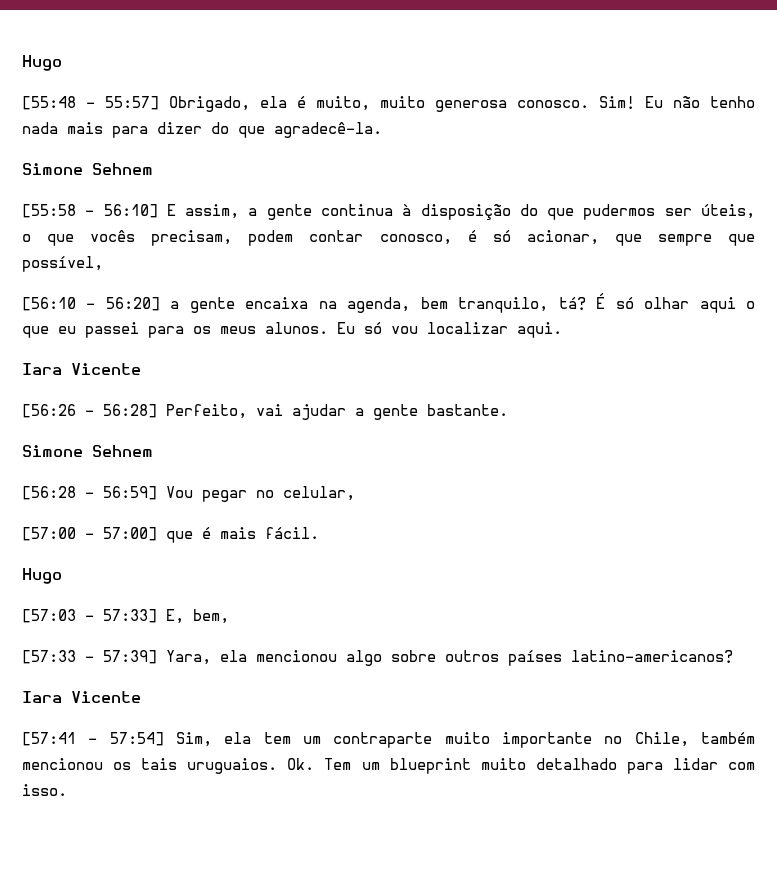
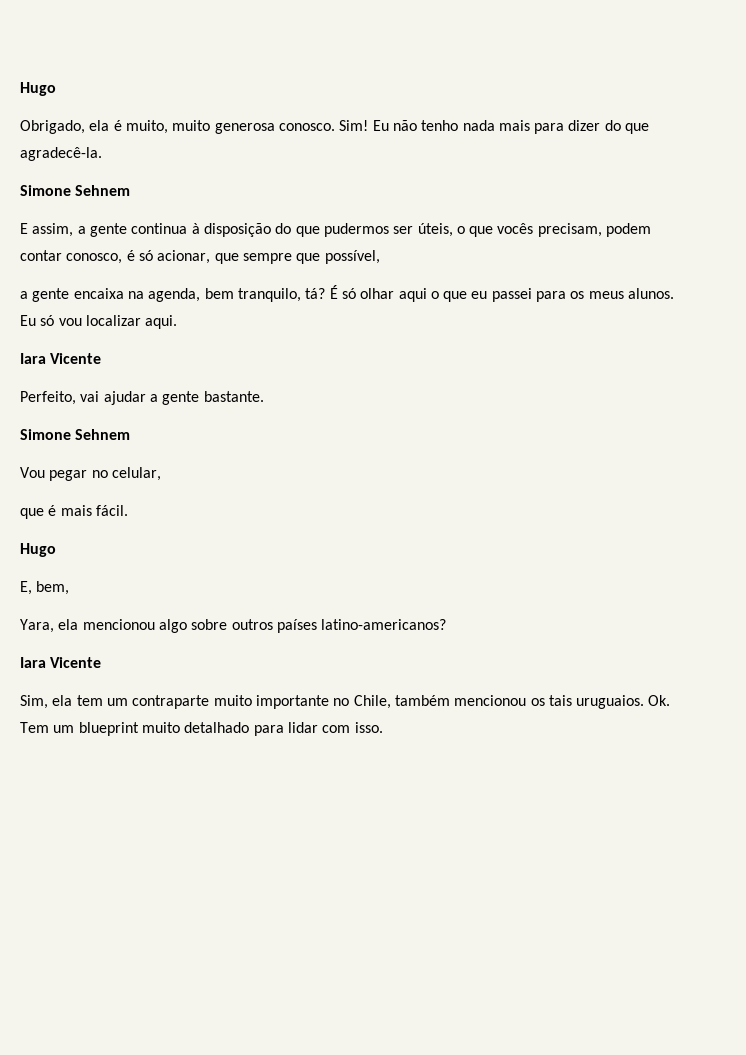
[22,55,62,71] [22,96,159,110] Hugo // [55:48 - 55:57] -> [20,82,56,96] Hugo //
[22,204,158,218] [55:58 - 56:10] -> (131, 190) none
[22,297,160,311] [56:10 - 56:20] -> (380, 257) none
[22,404,157,418] [56:26 - 56:28] -> (102, 358) none
[22,486,157,500] [56:28 - 56:59] -> (131, 434) none
[22,527,157,541] [57:00 - 57:00] -> (161, 474) none
[22,609,157,623] [57:03 - 57:33] -> (56, 550) none
[22,650,157,664] [57:33 - 57:39] -> (70, 588) none
[22,732,164,746] [57:41 - 57:54] -> (102, 662) none

